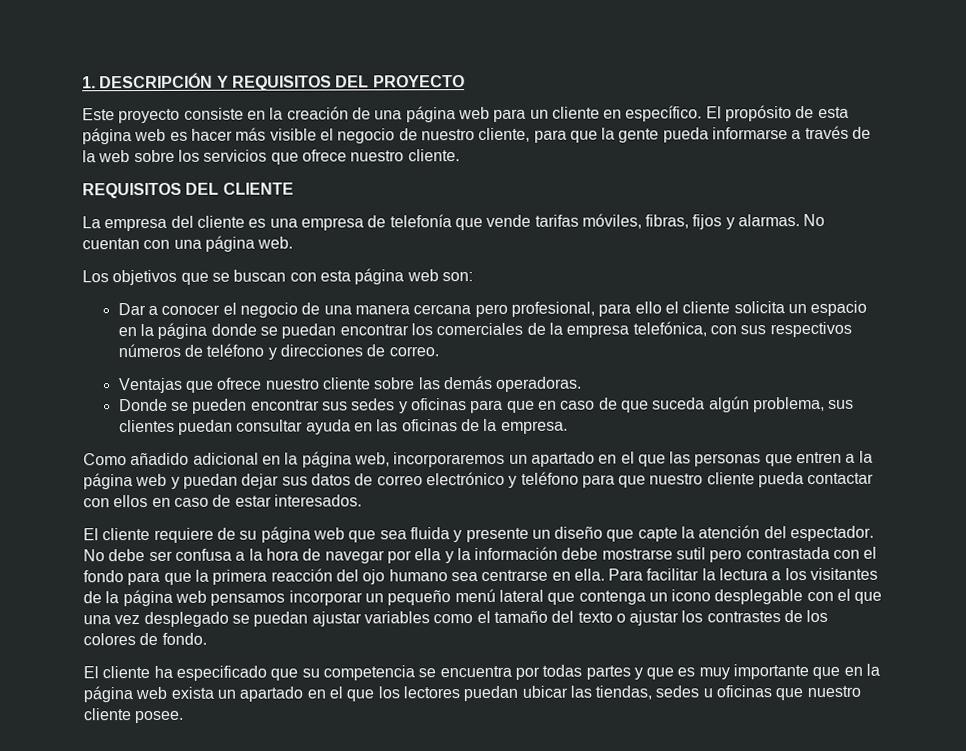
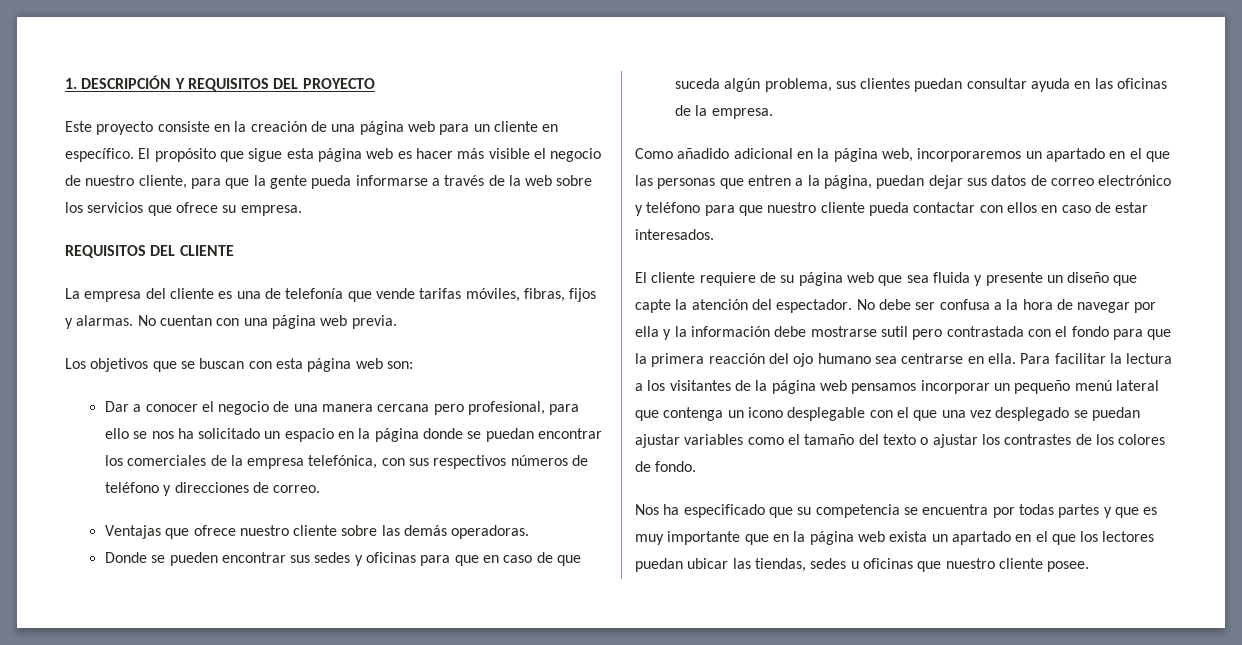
[795,106,815,119] de -> [219,148,283,162] que sigue
[350,149,460,162] nuestro cliente. -> [222,205,302,216] su empresa.
[300,217,364,231] empresa -> (261, 295) none
[257,236,294,249] web. -> [320,315,397,329] web previa.
[664,301,785,314] el cliente solicita -> [133,428,261,439] se nos ha solicitado
[83,473,180,490] página web y -> [823,175,872,189] página,
[83,665,151,679] El cliente -> [635,504,659,515] Nos

